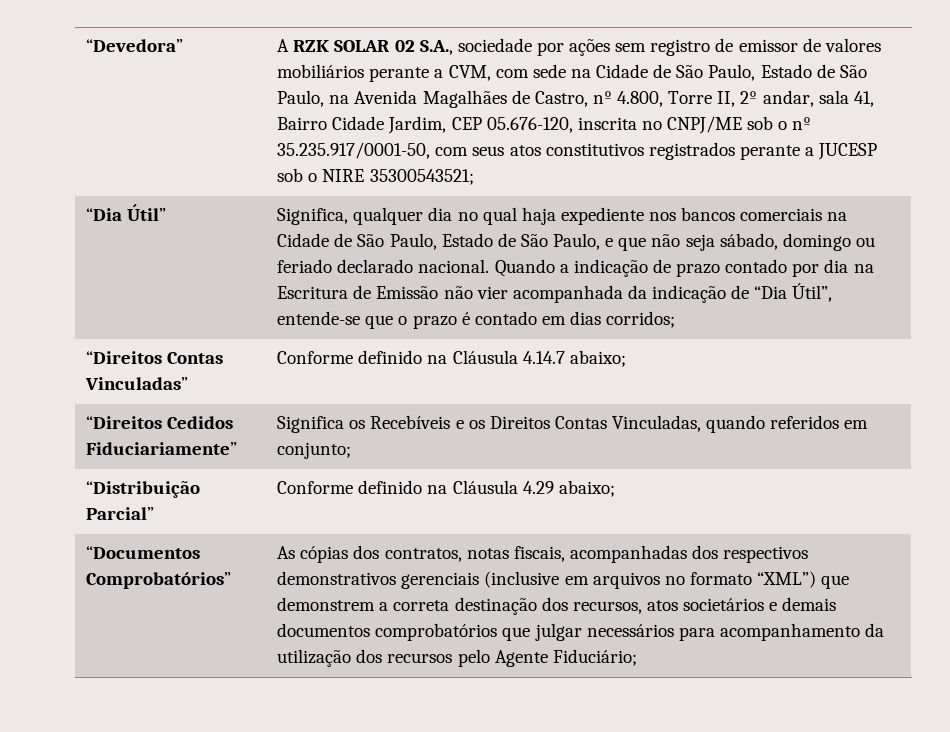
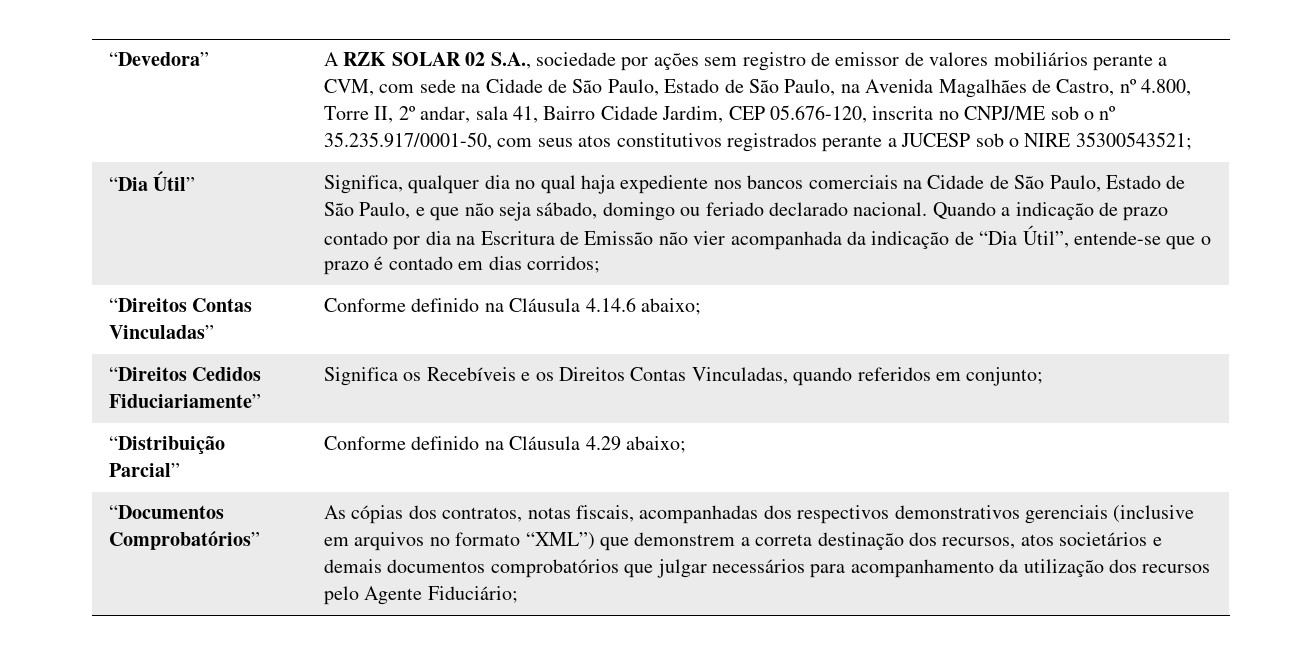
[522,351,565,364] 4.14.7 -> [585,297,636,312] 4.14.6

